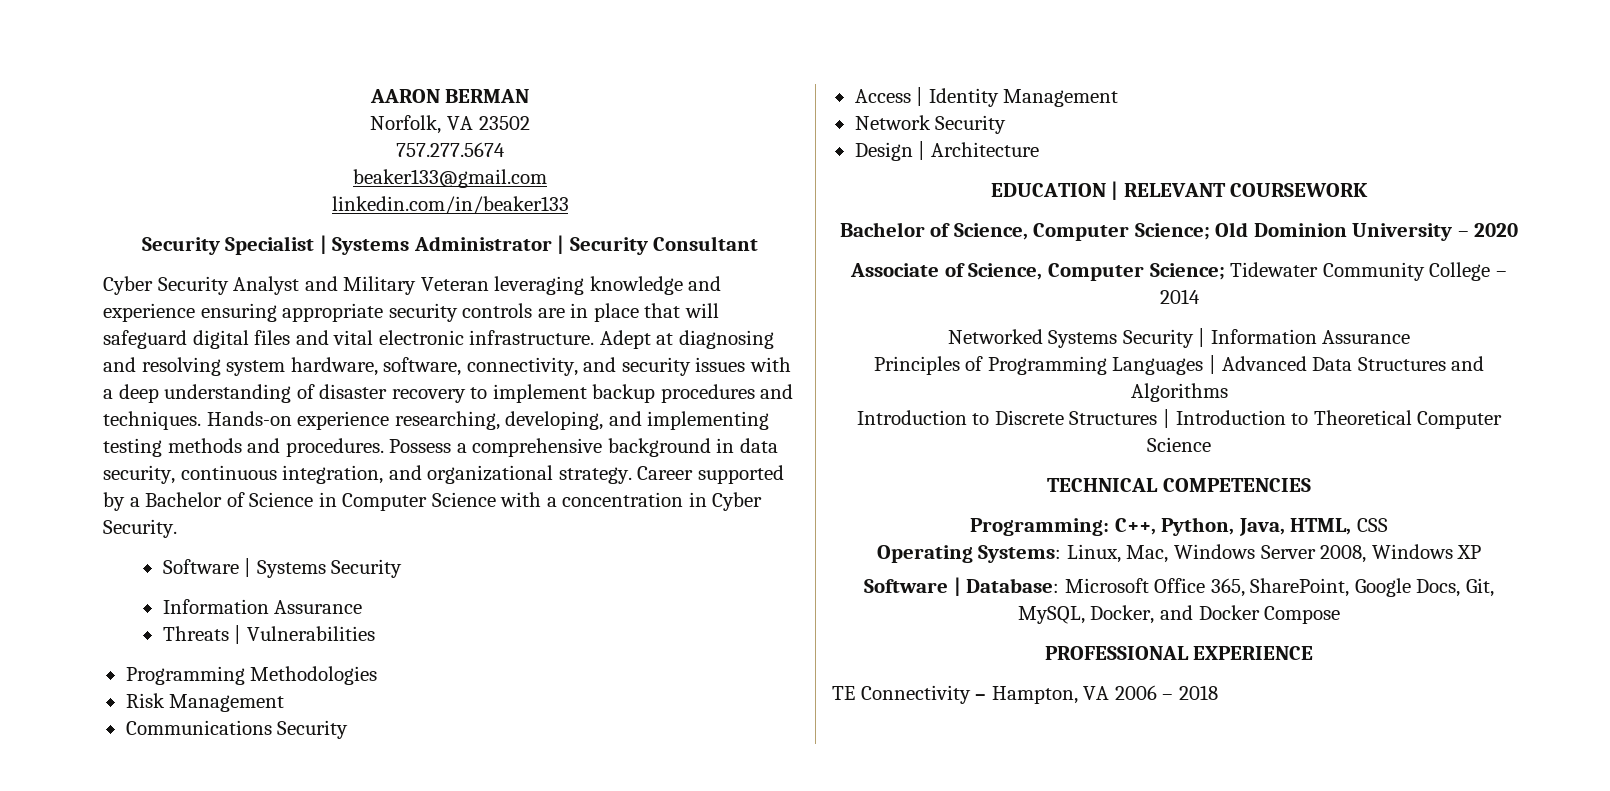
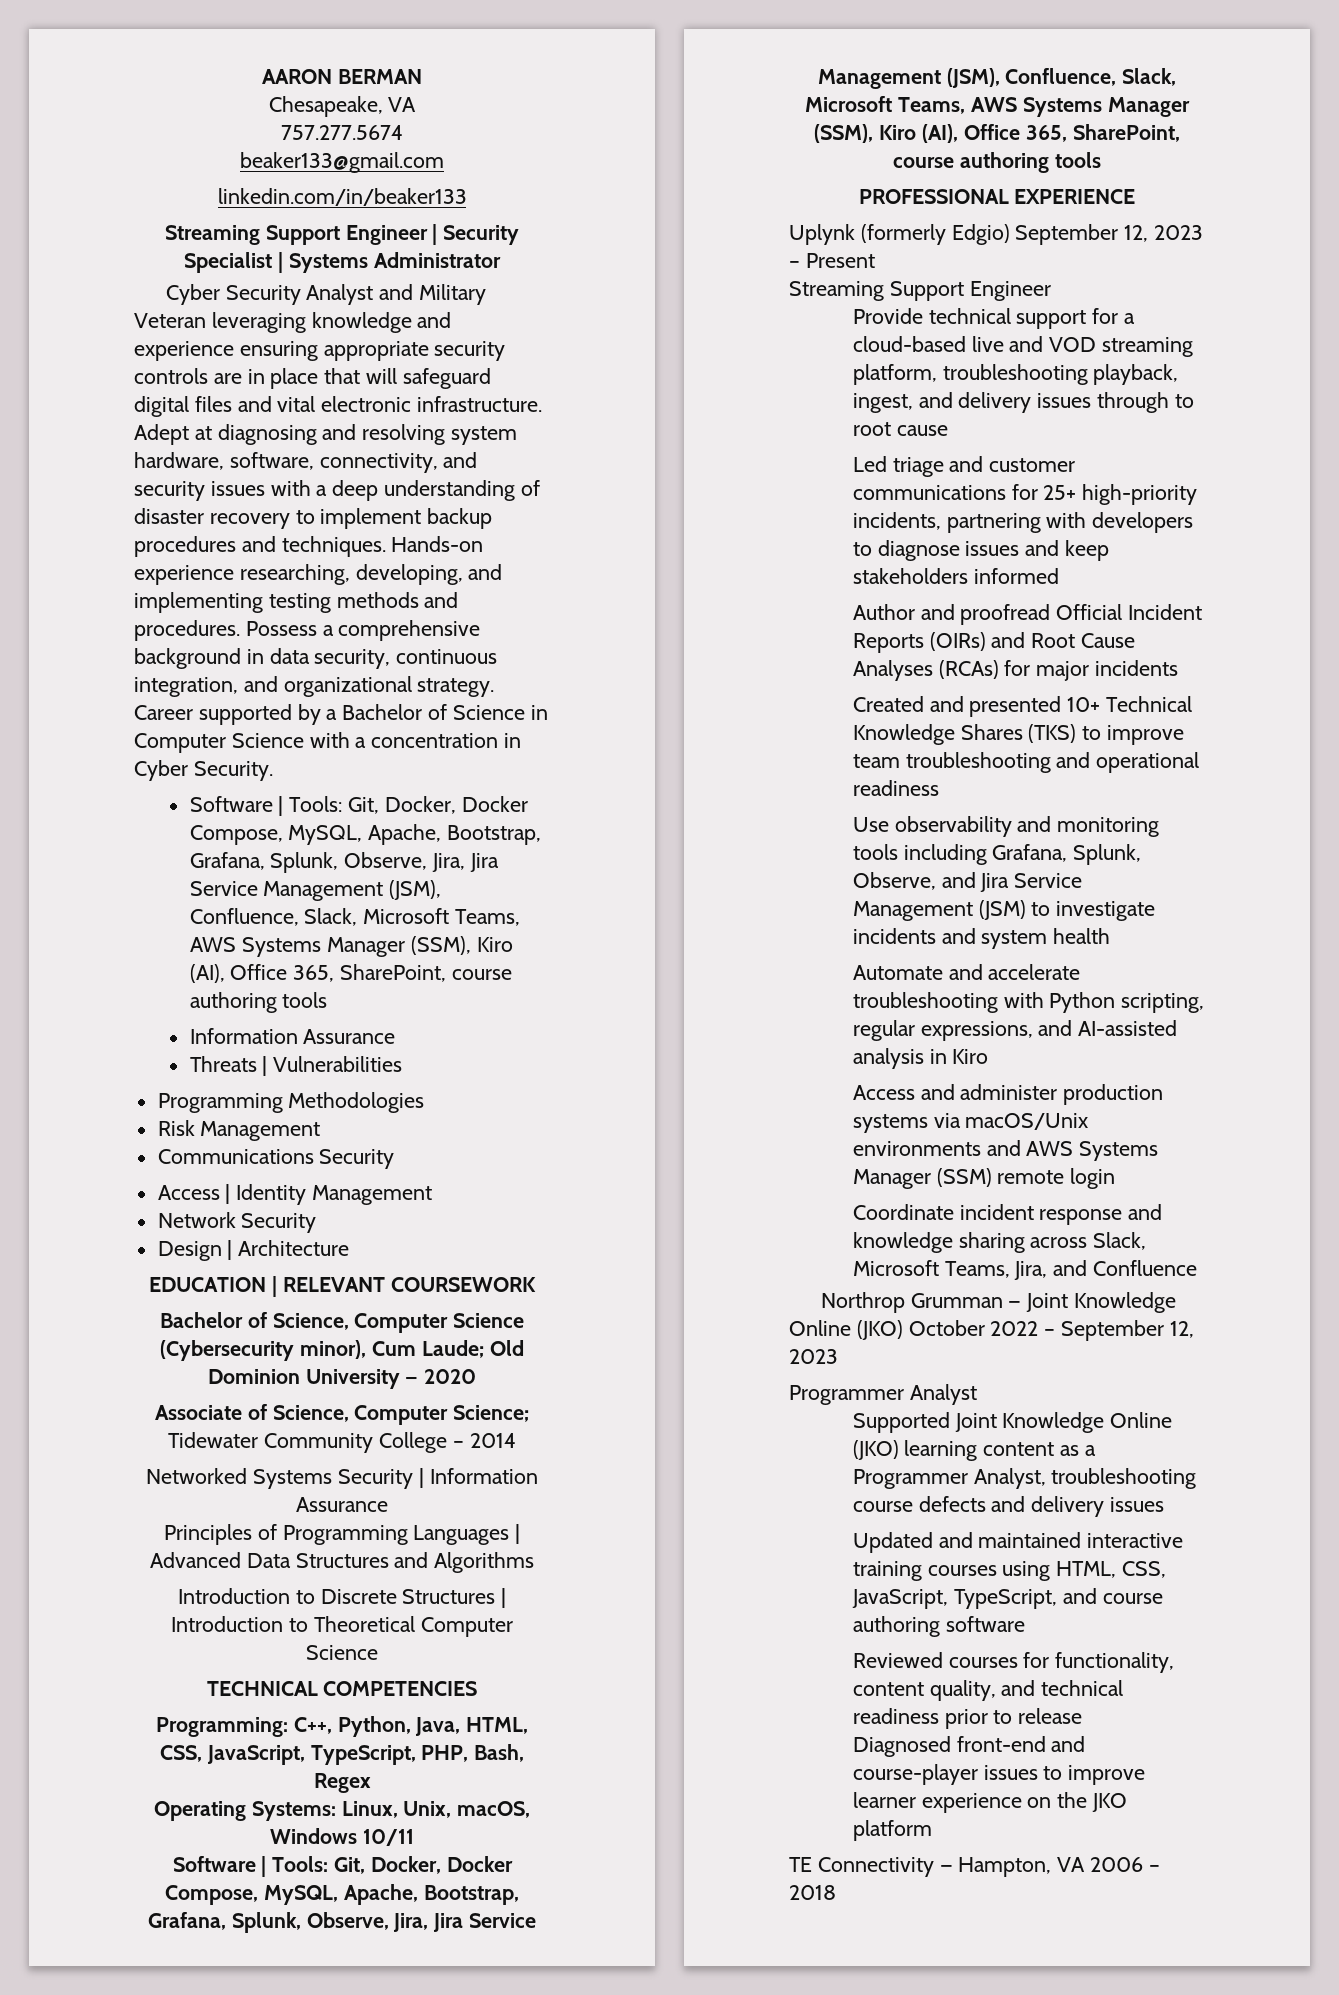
[370,115,530,134] Norfolk, VA 23502 -> [268,96,417,117] Chesapeake, VA
(569, 205) none -> [164,224,438,245] Streaming Support Engineer |
[557,235,759,255] | Security Consultant -> (501, 260) none
[256,559,403,578] Systems Security -> [289,796,528,814] [189,824,541,845] [189,852,499,873] [189,880,442,901] [189,908,520,926] [189,936,513,957] [189,964,512,983] [189,992,328,1013] Tools: Git, Docker, Docker Compose, MySQL, Apache, Bootstrap, Grafana, Splunk, Observe, Jira, Jira Service Management (JSM), Confluence, Slack, Microsoft Teams, AWS Systems Manager (SSM), Kiro (AI), Office 365, SharePoint, course authoring tools
[1134,223,1210,240] Science; -> [453,1313,525,1328] [160,1340,484,1361] Science (Cybersecurity minor), Cum Laude;
[1457,231,1469,237] – -> [405,1377,419,1384] —
[1356,518,1388,532] [876,544,1482,563] [864,577,1494,597] [1017,605,1341,624] [1044,646,1314,660] CSS // Operating Systems: Linux, Mac, Windows Server 2008, Windows XP // Software | Database: Microsoft Office 365, SharePoint, Google Docs, Git, MySQL, Docker, and Docker Compose // PROFESSIONAL EXPERIENCE -> [159,1744,525,1765] [313,1773,371,1793] [153,1801,531,1821] [270,1828,414,1846] [172,1856,513,1877] [165,1884,519,1905] [147,1912,537,1933] [817,68,1177,89] [805,96,1190,117] [814,124,1180,143] [893,152,1101,173] [858,189,1136,204] [789,224,1204,245] [789,253,875,268] [789,281,1051,301] [852,308,1135,329] [852,336,1193,357] [852,364,1179,385] [852,392,1194,413] [852,422,948,436] [852,456,1076,477] [852,484,1198,505] [852,512,1194,533] [852,540,1109,561] [852,568,1059,584] [852,604,1202,625] [852,632,1135,653] [852,660,1178,681] [852,696,1192,717] [852,724,1184,745] [852,752,1200,773] [852,780,939,796] [852,816,1160,837] [852,844,1142,865] [852,872,1083,892] [852,900,1156,921] [852,928,1111,949] [852,964,1081,980] [852,992,1205,1013] [852,1020,1178,1041] [852,1048,989,1069] [852,1084,1164,1105] [852,1113,1089,1133] [852,1140,1159,1161] [852,1168,1116,1189] [852,1204,1163,1225] [852,1232,1147,1253] [852,1260,1197,1280] [820,1292,1176,1313] [789,1320,1194,1341] [789,1349,838,1364] [789,1384,977,1405] [852,1412,1173,1433] [852,1440,1096,1461] [852,1468,1197,1489] [852,1496,1164,1517] [852,1532,1184,1553] [852,1561,1166,1581] [851,1588,1164,1609] [852,1616,1025,1637] [852,1652,1175,1673] [852,1680,1124,1701] [852,1708,1083,1729] [852,1736,1086,1757] [852,1764,1146,1785] [852,1792,1127,1813] [852,1820,932,1841] CSS, JavaScript, TypeScript, PHP, Bash, Regex // Operating Systems: Linux, Unix, macOS, Windows 10/11 // Software | Tools: Git, Docker, Docker Compose, MySQL, Apache, Bootstrap, Grafana, Splunk, Observe, Jira, Jira Service Management (JSM), Confluence, Slack, Microsoft Teams, AWS Systems Manager (SSM), Kiro (AI), Office 365, SharePoint, course authoring tools // PROFESSIONAL EXPERIENCE // Uplynk (formerly Edgio) September 12, 2023 – Present // Streaming Support Engineer // Provide technical support for a cloud-based live and VOD streaming platform, troubleshooting playback, ingest, and delivery issues through to root cause // Led triage and customer communications for 25+ high-priority incidents, partnering with developers to diagnose issues and keep stakeholders informed // Author and proofread Official Incident Reports (OIRs) and Root Cause Analyses (RCAs) for major incidents // Created and presented 10+ Technical Knowledge Shares (TKS) to improve team troubleshooting and operational readiness // Use observability and monitoring tools including Grafana, Splunk, Observe, and Jira Service Management (JSM) to investigate incidents and system health // Automate and accelerate troubleshooting with Python scripting, regular expressions, and AI-assisted analysis in Kiro // Access and administer production systems via macOS/Unix environments and AWS Systems Manager (SSM) remote login // Coordinate incident response and knowledge sharing across Slack, Microsoft Teams, Jira, and Confluence // Northrop Grumman — Joint Knowledge Online (JKO) October 2022 – September 12, 2023 // Programmer Analyst // Supported Joint Knowledge Online (JKO) learning content as a Programmer Analyst, troubleshooting course defects and delivery issues // Updated and maintained interactive training courses using HTML, CSS, JavaScript, TypeScript, and course authoring software // Reviewed courses for functionality, content quality, and technical readiness prior to release // Diagnosed front-end and course-player issues to improve learner experience on the JKO platform
[975,694,987,700] – -> [939,1865,953,1872] —

